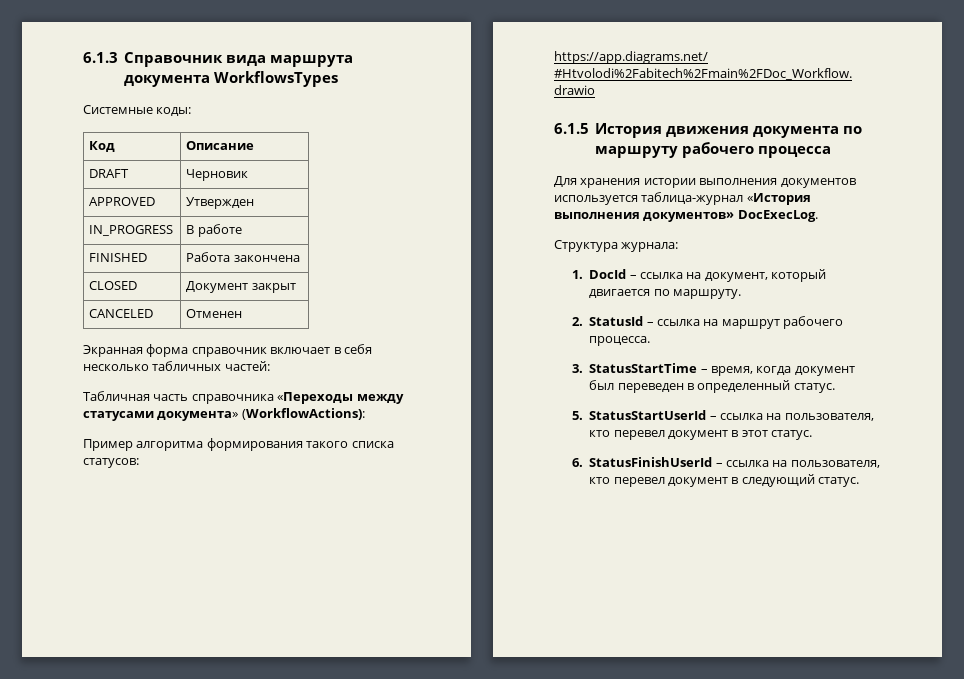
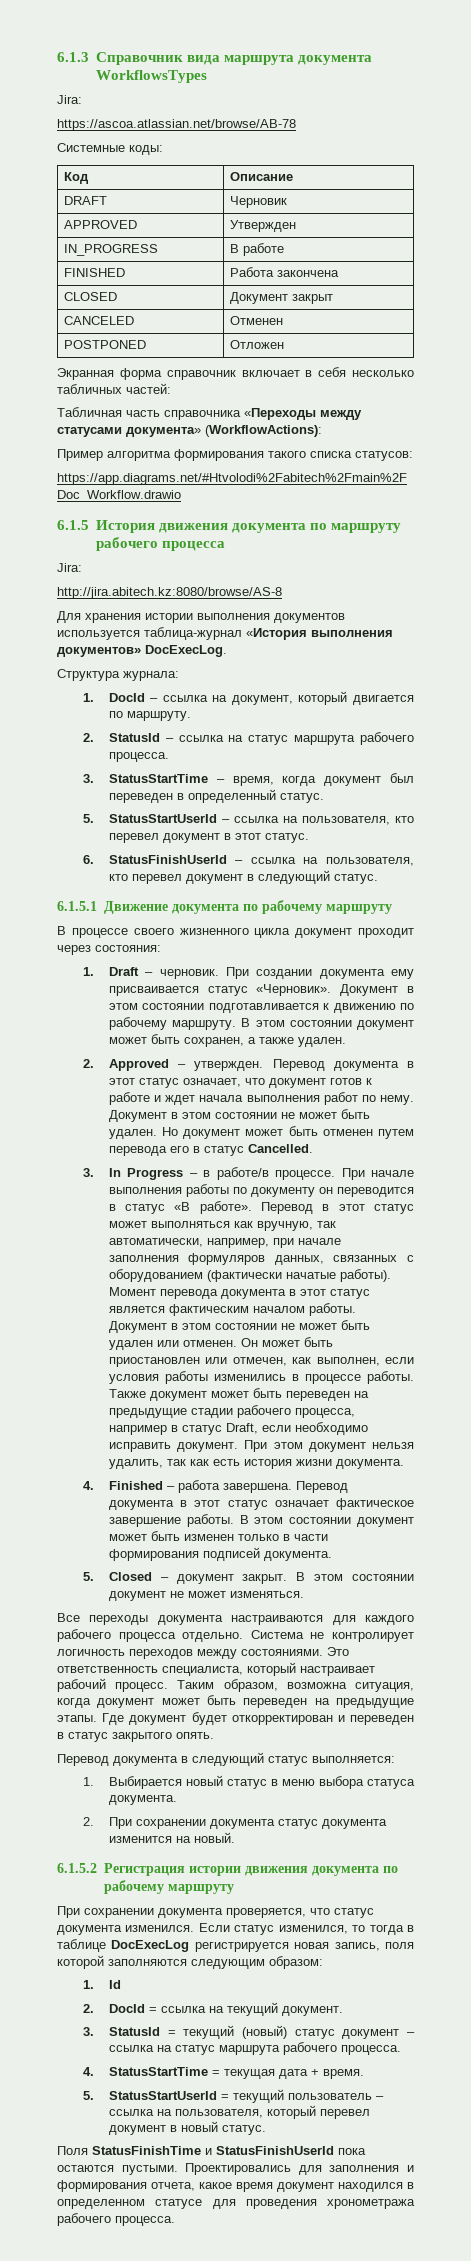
(339, 79) none -> [57,95,82,104] [57,119,296,131] // Jira: // https://ascoa.atlassian.net/browse/AB-78
(243, 313) none -> [63,340,146,349] [229,340,284,349] // POSTPONED | Отложен
(832, 152) none -> [57,563,82,572] [57,587,282,599] // Jira: // http://jira.abitech.kz:8080/browse/AS-8
[721,319,780,329] маршрут -> [248,735,356,745] статус маршрута
(860, 482) none -> [57,900,392,914] [57,926,414,938] [57,945,161,955] [82,967,414,979] [108,984,414,996] [108,1003,414,1013] [108,1017,414,1030] [108,1034,346,1047] [82,1059,414,1071] [108,1078,372,1088] [108,1092,414,1105] [108,1109,370,1122] [108,1126,414,1139] [108,1144,313,1156] [82,1167,414,1180] [108,1184,414,1197] [108,1201,414,1214] [108,1221,336,1231] [108,1238,341,1248] [108,1253,414,1265] [108,1269,391,1282] [108,1287,370,1299] [108,1303,356,1316] [108,1320,370,1333] [108,1337,333,1350] [108,1357,414,1367] [108,1371,414,1384] [108,1388,369,1401] [108,1405,355,1418] [108,1422,368,1435] [108,1440,414,1452] [108,1459,404,1469] [82,1480,348,1493] [108,1498,414,1510] [108,1514,414,1527] [108,1531,328,1541] [108,1547,332,1561] [82,1572,414,1584] [108,1591,304,1601] [57,1613,414,1625] [57,1629,414,1642] [57,1647,349,1659] [57,1662,375,1676] [57,1678,414,1692] [57,1695,414,1708] [57,1712,414,1725] [57,1732,214,1742] [57,1752,395,1766] [82,1775,415,1789] [108,1795,177,1805] [82,1817,387,1829] [108,1832,235,1843] [57,1863,398,1876] [103,1880,234,1894] [57,1906,374,1918] [57,1923,414,1935] [57,1939,414,1952] [57,1955,323,1969] [82,1980,121,1989] [82,2002,343,2016] [82,2025,415,2039] [108,2042,401,2055] [82,2067,364,2079] [82,2089,384,2103] [108,2105,370,2119] [108,2121,266,2135] [57,2146,366,2155] [57,2163,414,2175] [57,2180,414,2192] [57,2199,415,2209] [57,2213,175,2226] // 6.1.5.1 Движение документа по рабочему маршруту // В процессе своего жизненного цикла документ проходит через состояния: // 1. Draft – черновик. При создании документа ему присваивается статус «Черновик». Документ в этом состоянии подготавливается к движению по рабочему маршруту. В этом состоянии документ может быть сохранен, а также удален. // 2. Approved – утвержден. Перевод документа в этот статус означает, что документ готов к работе и ждет начала выполнения работ по нему. Документ в этом состоянии не может быть удален. Но документ может быть отменен путем перевода его в статус Cancelled. // 3. In Progress – в работе/в процессе. При начале выполнения работы по документу он переводится в статус «В работе». Перевод в этот статус может выполняться как вручную, так автоматически, например, при начале заполнения формуляров данных, связанных с оборудованием (фактически начатые работы). Момент перевода документа в этот статус является фактическим началом работы. Документ в этом состоянии не может быть удален или отменен. Он может быть приостановлен или отмечен, как выполнен, если условия работы изменились в процессе работы. Также документ может быть переведен на предыдущие стадии рабочего процесса, например в статус Draft, если необходимо исправить документ. При этом документ нельзя удалить, так как есть история жизни документа. // 4. Finished – работа завершена. Перевод документа в этот статус означает фактическое завершение работы. В этом состоянии документ может быть изменен только в части формирования подписей документа. // 5. Closed – документ закрыт. В этом состоянии документ не может изменяться. // Все переходы документа настраиваются для каждого рабочего процесса отдельно. Система не контролирует логичность переходов между состояниями. Это ответственность специалиста, который настраивает рабочий процесс. Таким образом, возможна ситуация, когда документ может быть переведен на предыдущие этапы. Где документ будет откорректирован и переведен в статус закрытого опять. // Перевод документа в следующий статус выполняется: // 1. Выбирается новый статус в меню выбора статуса документа. // 2. При сохранении документа статус документа изменится на новый. // 6.1.5.2 Регистрация истории движения документа по рабочему маршруту // При сохранении документа проверяется, что статус документа изменился. Если статус изменился, то тогда в таблице DocExecLog регистрируется новая запись, поля которой заполняются следующим образом: // 1. Id // 2. DocId = ссылка на текущий документ. // 3. StatusId = текущий (новый) статус документ – ссылка на статус маршрута рабочего процесса. // 4. StatusStartTime = текущая дата + время. // 5. StatusStartUserId = текущий пользователь – ссылка на пользователя, который перевел документ в новый статус. // Поля StatusFinishTime и StatusFinishUserId пока остаются пустыми. Проектировались для заполнения и формирования отчета, какое время документ находился в определенном статусе для проведения хронометража рабочего процесса.

